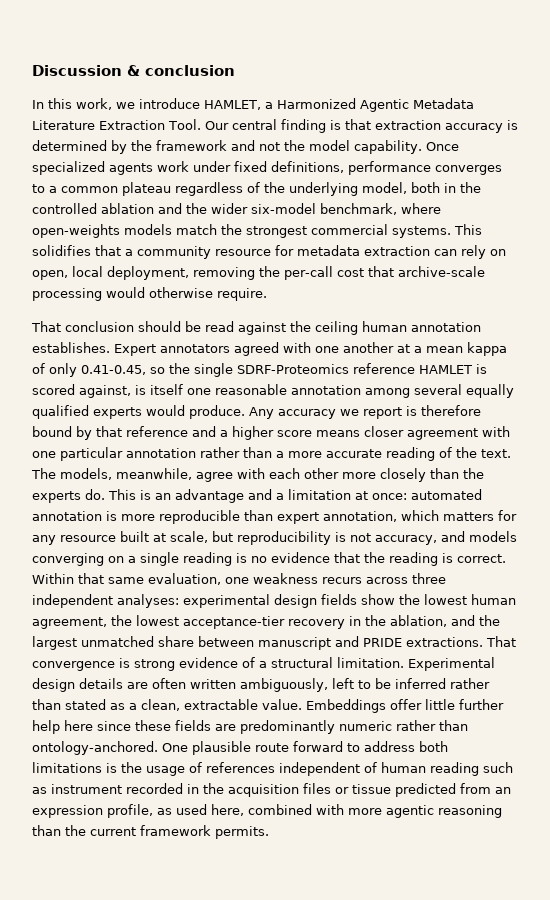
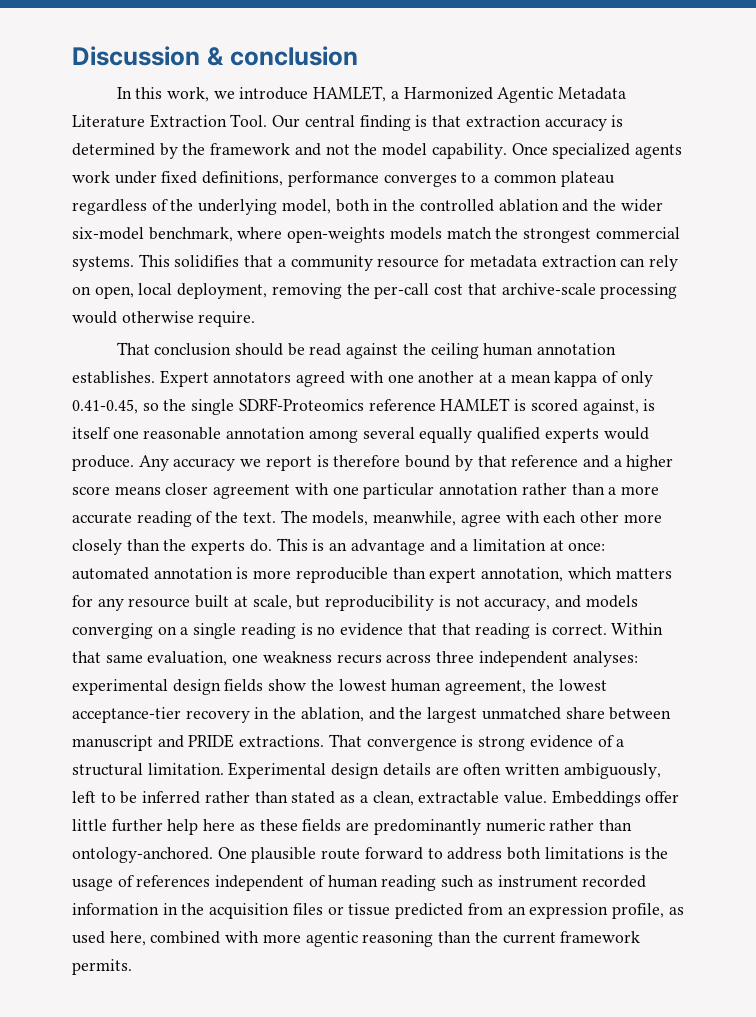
[364,552,385,563] the -> [441,623,471,635] that
[97,721,131,731] since -> [239,823,255,831] as
(183, 788) none -> [72,903,159,915] information

